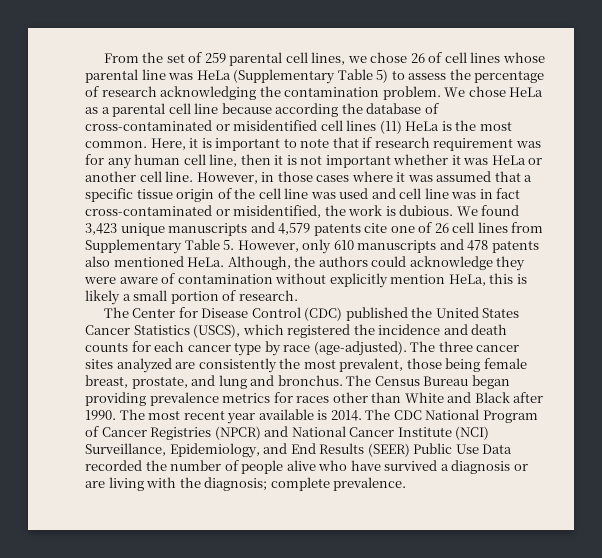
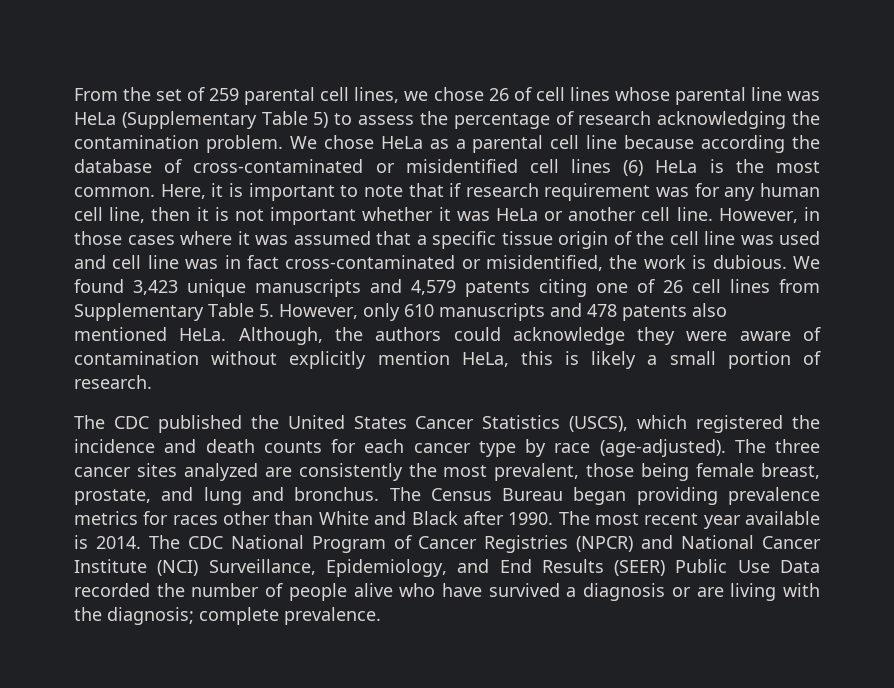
[379,120,402,134] (11) -> [623,160,644,176] (6)
[364,223,388,233] cite -> [539,279,587,297] citing
[132,307,343,321] Center for Disease Control (CDC) -> [113,416,149,429] CDC

